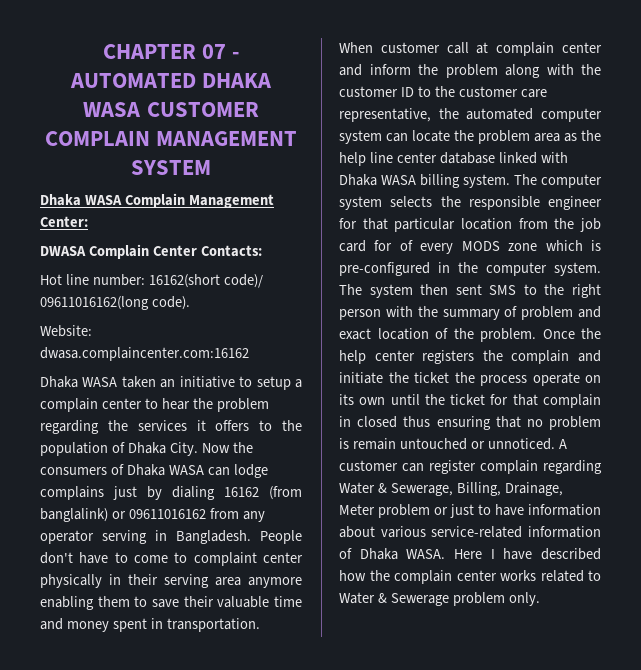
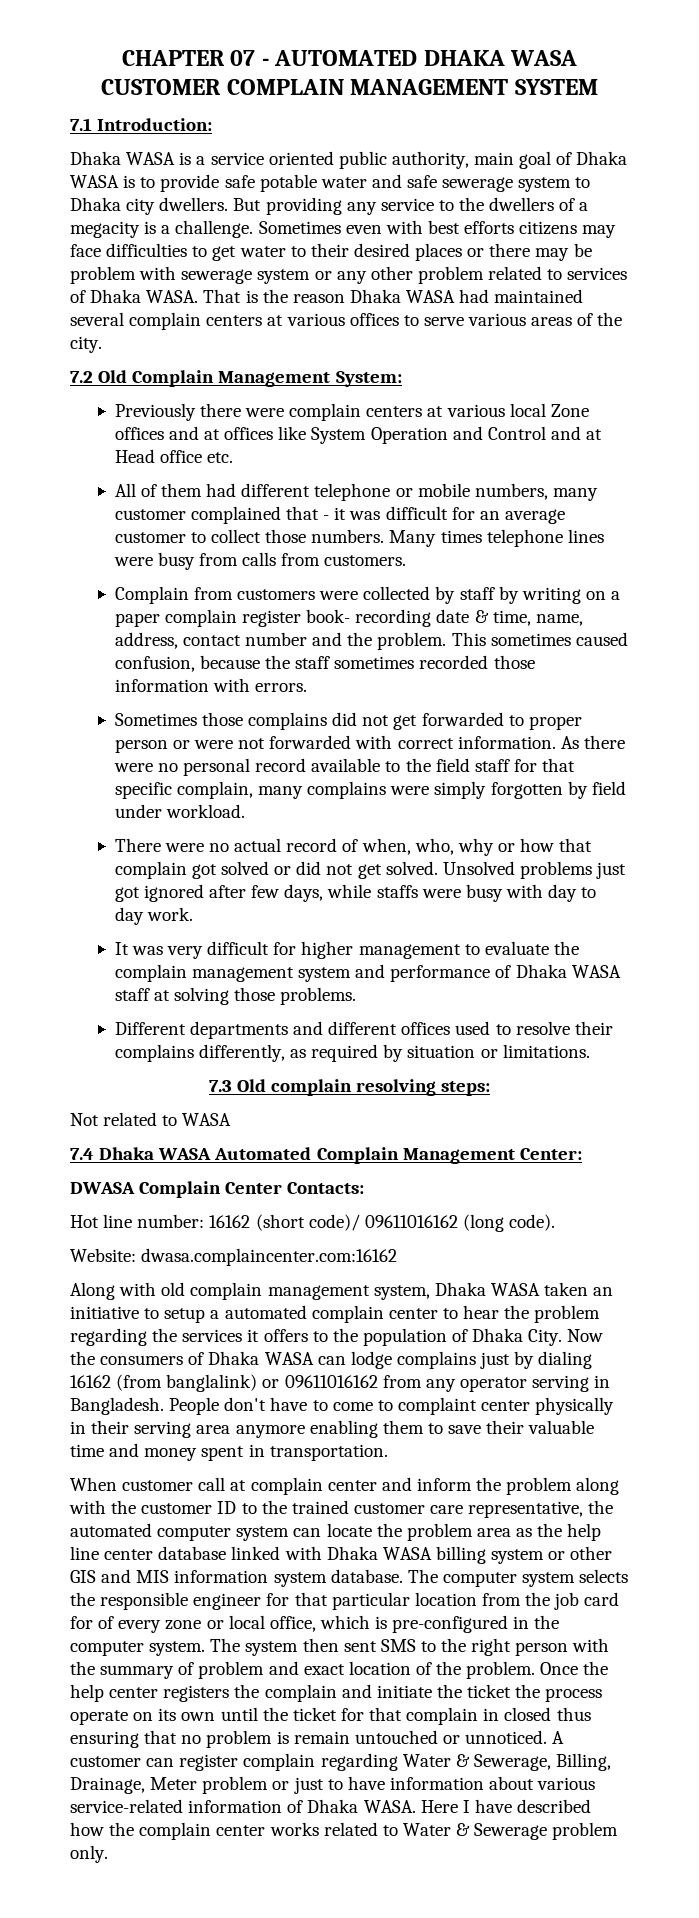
[40,194,122,206] // Dhaka WASA -> [70,118,213,131] [70,151,628,169] [70,174,591,192] [70,197,589,215] [70,220,617,238] [70,243,592,261] [70,266,628,284] [70,289,584,303] [70,312,623,330] [70,336,102,353] [70,370,402,387] [114,403,589,421] [114,426,603,444] [114,449,234,463] [114,483,598,501] [114,506,565,524] [114,529,604,547] [113,552,407,570] [114,586,621,604] [114,609,583,627] [114,632,628,650] [114,655,535,672] [114,678,308,692] [114,712,582,730] [114,735,625,753] [113,758,576,776] [114,781,626,799] [114,804,245,818] [114,838,593,856] [114,861,627,879] [114,884,597,902] [114,907,193,925] [114,941,579,959] [114,964,621,982] [114,987,357,1005] [114,1021,613,1039] [114,1044,590,1062] [208,1079,491,1096] [70,1112,232,1126] [70,1147,312,1160] // 7.1 Introduction: // Dhaka WASA is a service oriented public authority, main goal of Dhaka WASA is to provide safe potable water and safe sewerage system to Dhaka city dwellers. But providing any service to the dwellers of a megacity is a challenge. Sometimes even with best efforts citizens may face difficulties to get water to their desired places or there may be problem with sewerage system or any other problem related to services of Dhaka WASA. That is the reason Dhaka WASA had maintained several complain centers at various offices to serve various areas of the city. // 7.2 Old Complain Management System: // Previously there were complain centers at various local Zone offices and at offices like System Operation and Control and at Head office etc. // All of them had different telephone or mobile numbers, many customer complained that - it was difficult for an average customer to collect those numbers. Many times telephone lines were busy from calls from customers. // Complain from customers were collected by staff by writing on a paper complain register book- recording date & time, name, address, contact number and the problem. This sometimes caused confusion, because the staff sometimes recorded those information with errors. // Sometimes those complains did not get forwarded to proper person or were not forwarded with correct information. As there were no personal record available to the field staff for that specific complain, many complains were simply forgotten by field under workload. // There were no actual record of when, who, why or how that complain got solved or did not get solved. Unsolved problems just got ignored after few days, while staffs were busy with day to day work. // It was very difficult for higher management to evaluate the complain management system and performance of Dhaka WASA staff at solving those problems. // Different departments and different offices used to resolve their complains differently, as required by situation or limitations. // 7.3 Old complain resolving steps: // Not related to WASA // 7.4 Dhaka WASA Automated
[148,274,263,288] [40,296,190,310] [40,325,92,337] [40,347,249,361] 16162(short code)/ 09611016162(long code). // Website: dwasa.complaincenter.com:16162 // -> [209,1214,556,1232] [70,1248,398,1266] [70,1282,430,1300] 16162 (short code)/ 09611016162 (long code). // Website: dwasa.complaincenter.com:16162 // Along with old complain management system,
(303, 383) none -> [224,1305,307,1319] automated
(455, 91) none -> [291,1500,349,1514] trained
[463,174,510,188] system. -> [491,1546,613,1564] [70,1569,403,1587] system or other GIS and MIS information system database.
[461,241,538,251] MODS zone -> [165,1615,316,1632] zone or local office,

